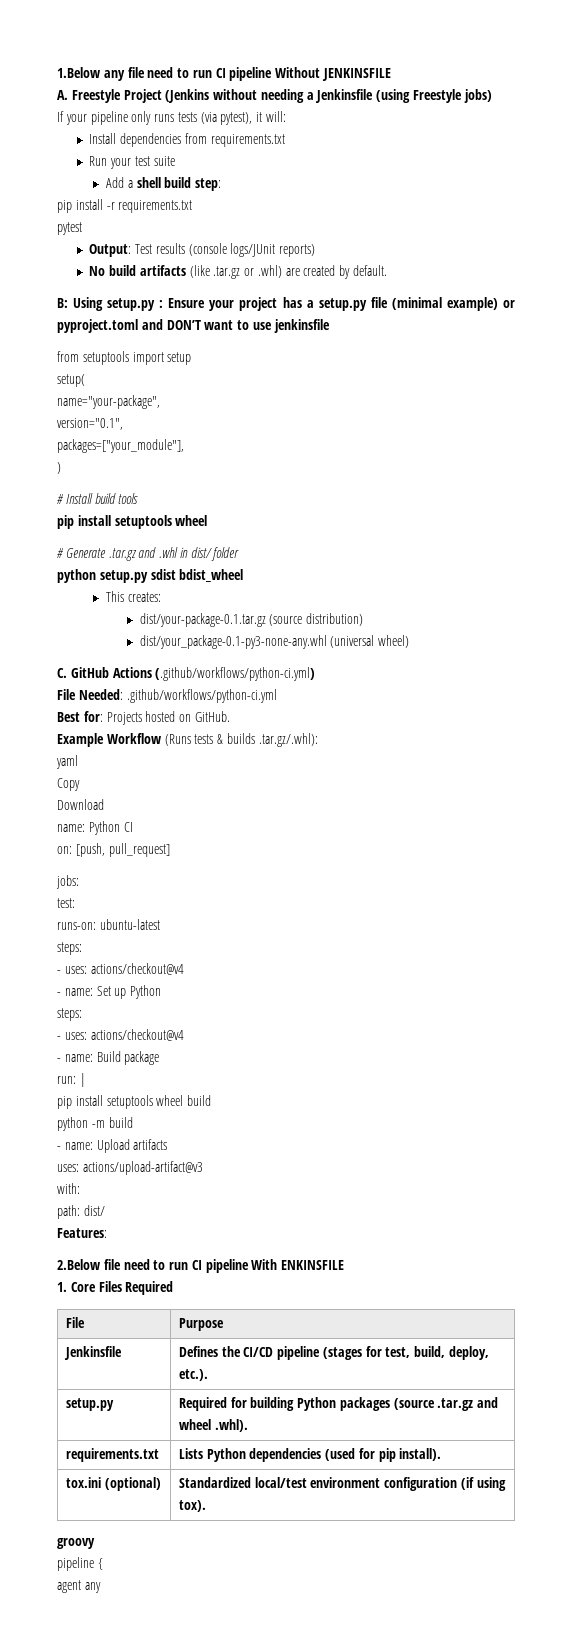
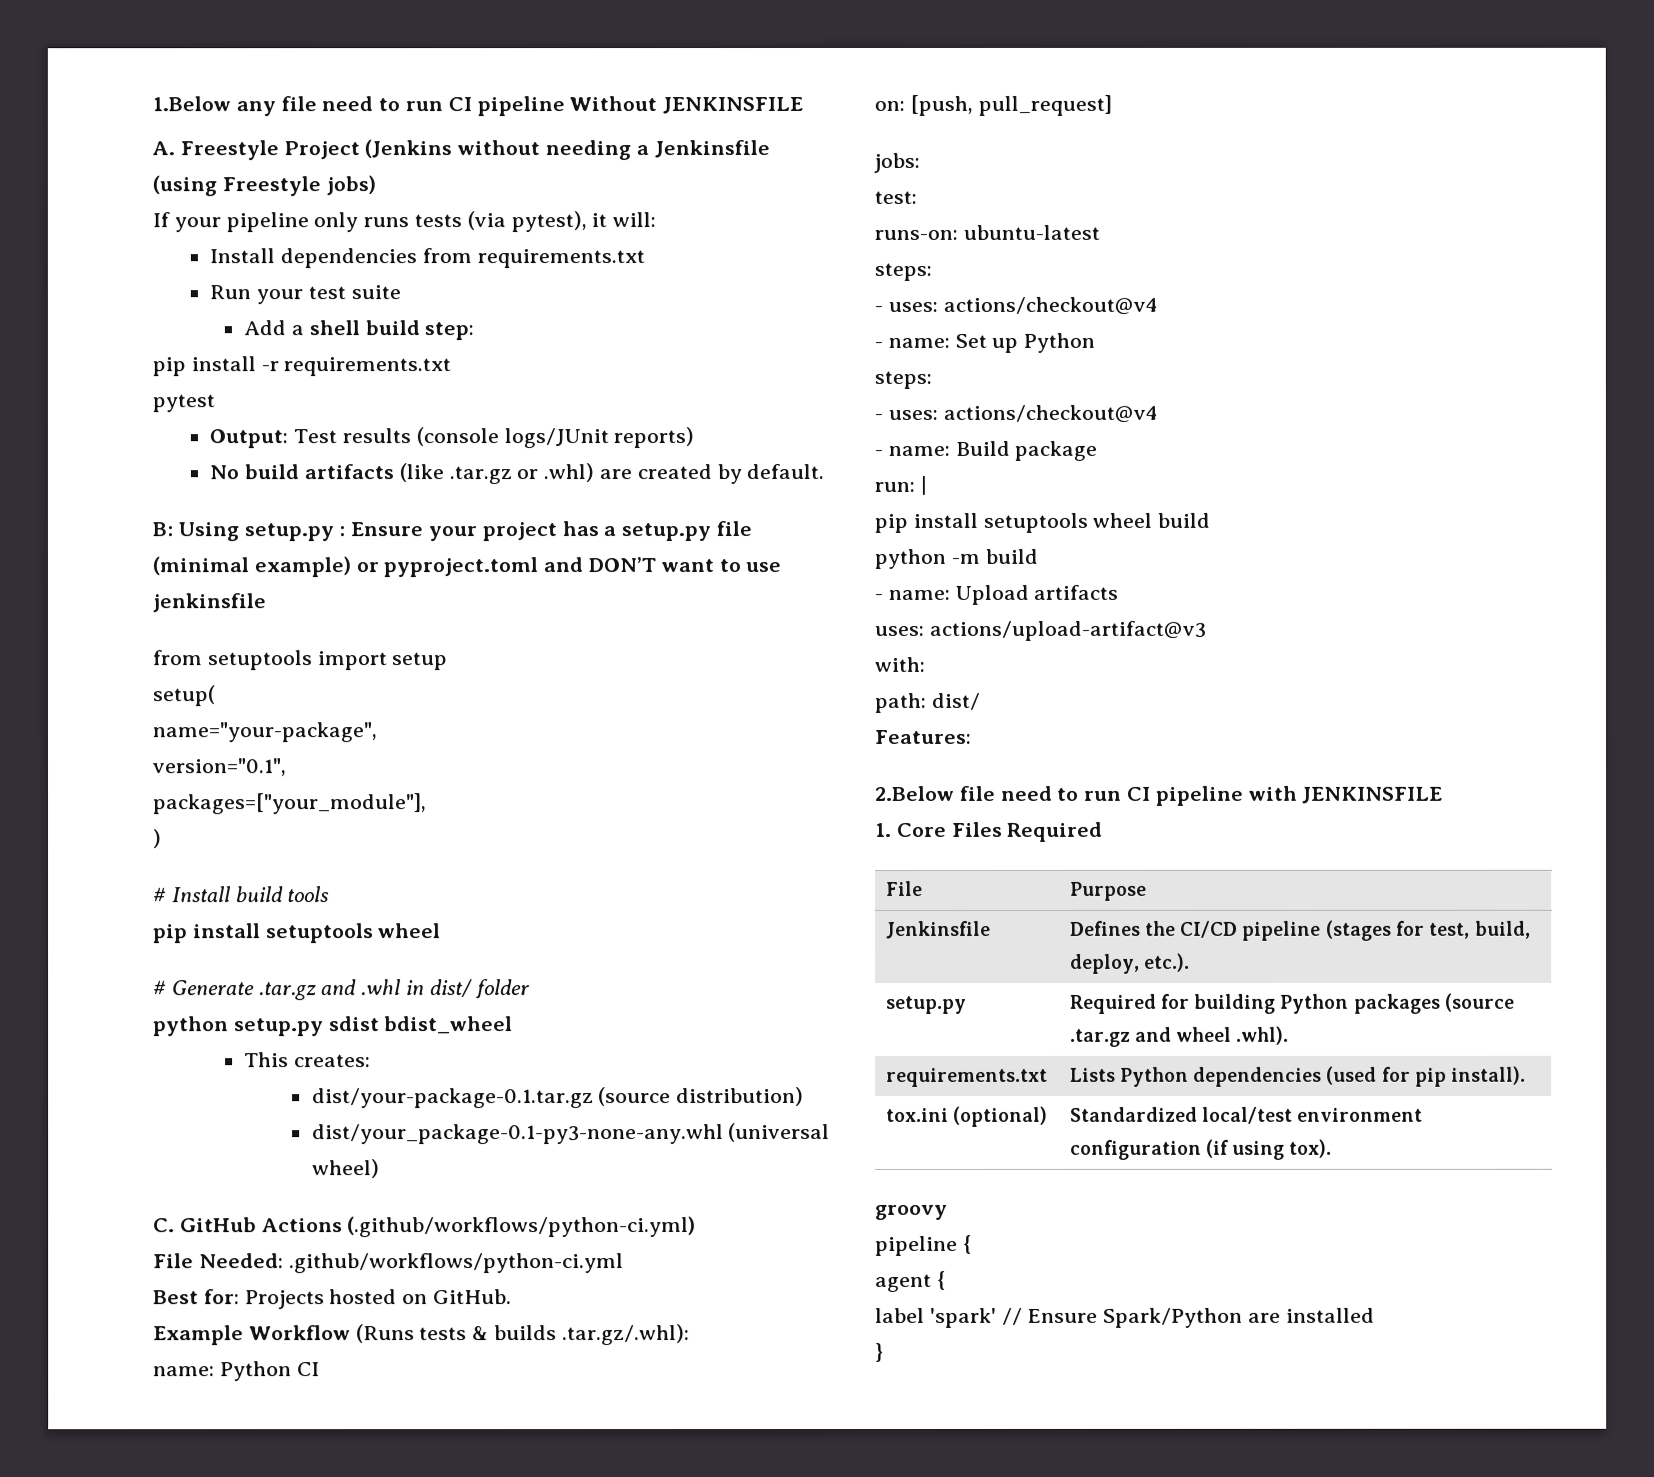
[56,755,78,769] [57,778,80,791] [57,799,104,810] // yaml // Copy // Download -> (690, 1335) none
[251,1259,345,1270] With ENKINSFILE -> [1248,785,1444,804] with JENKINSFILE
[84,1582,101,1593] any -> [936,1270,946,1290] [875,1307,1375,1328] [875,1342,884,1362] { // label 'spark' // Ensure Spark/Python are installed // }

